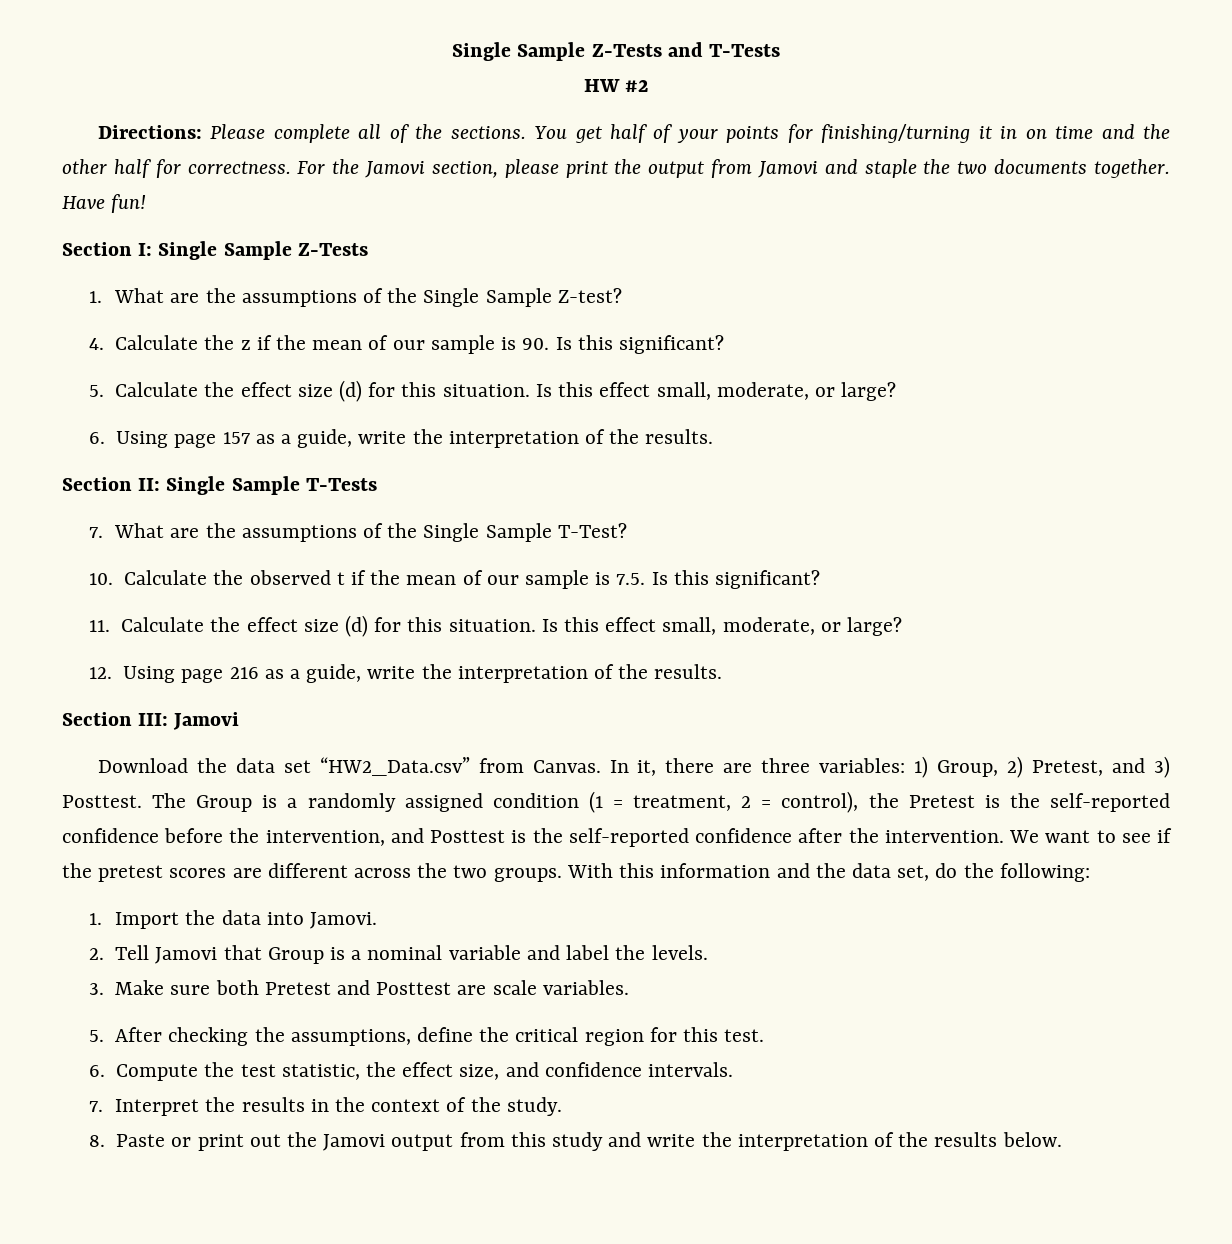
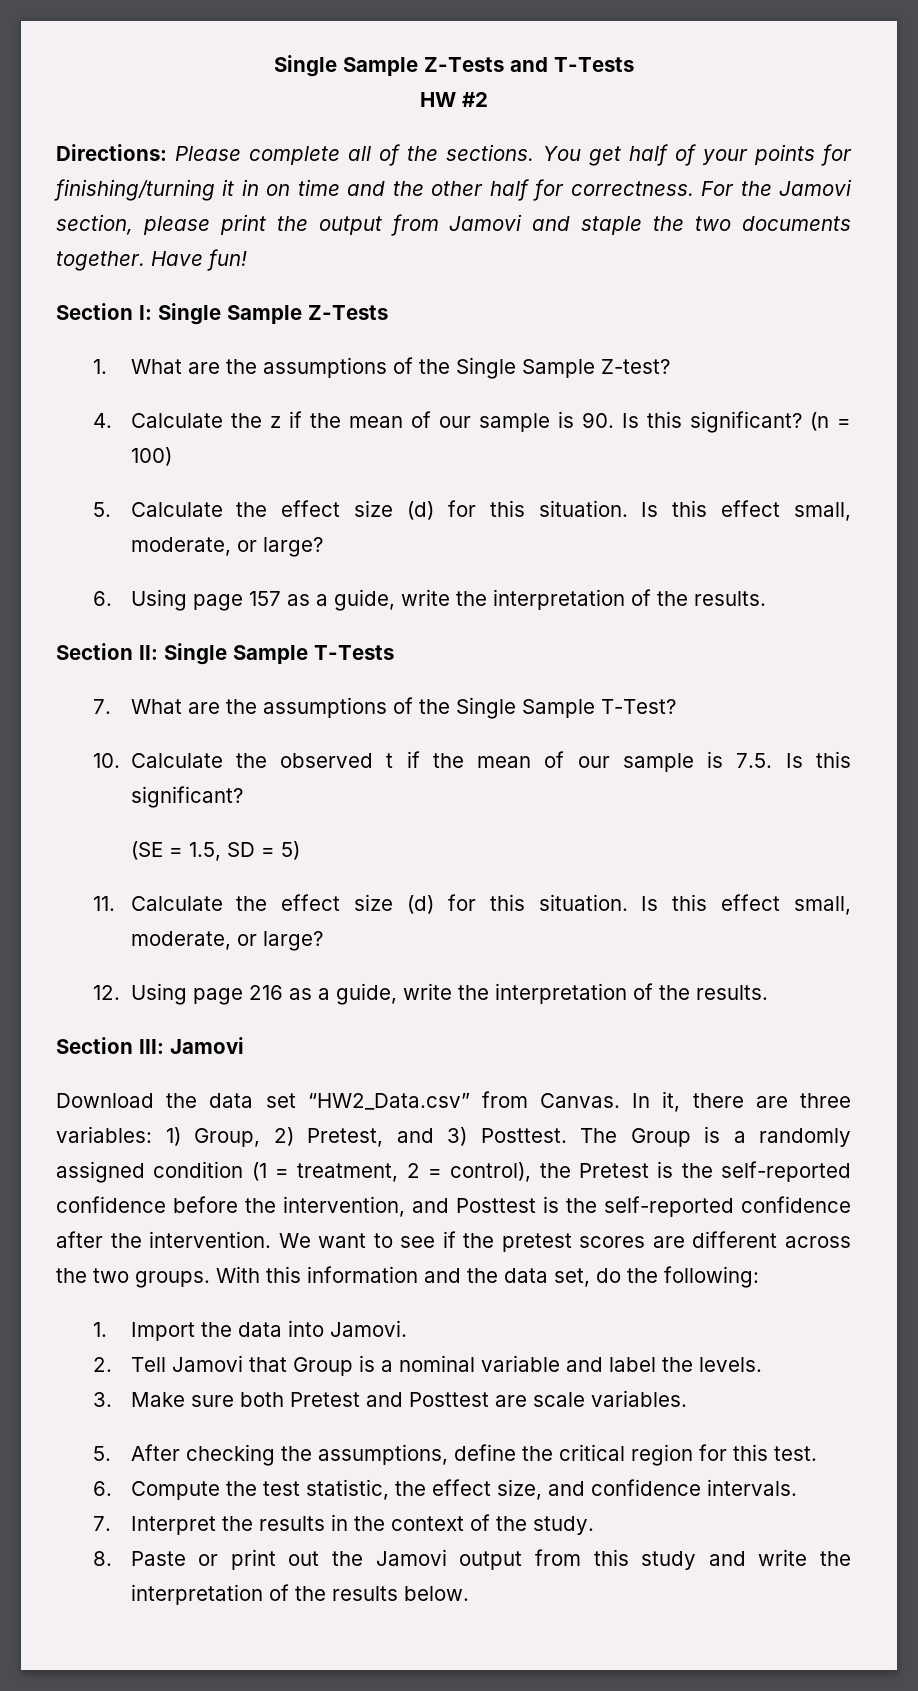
(724, 344) none -> [809,412,851,431] [130,447,172,466] (n = 100)
(821, 579) none -> [130,841,300,861] // (SE = 1.5, SD = 5)

